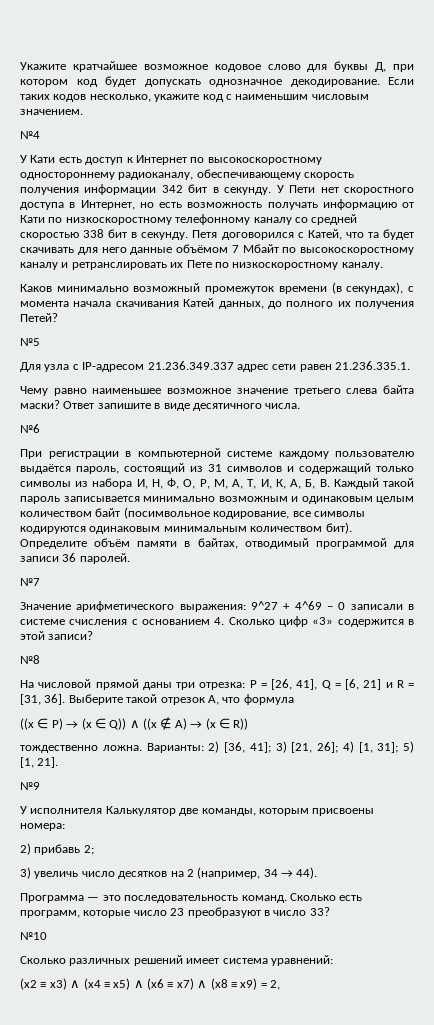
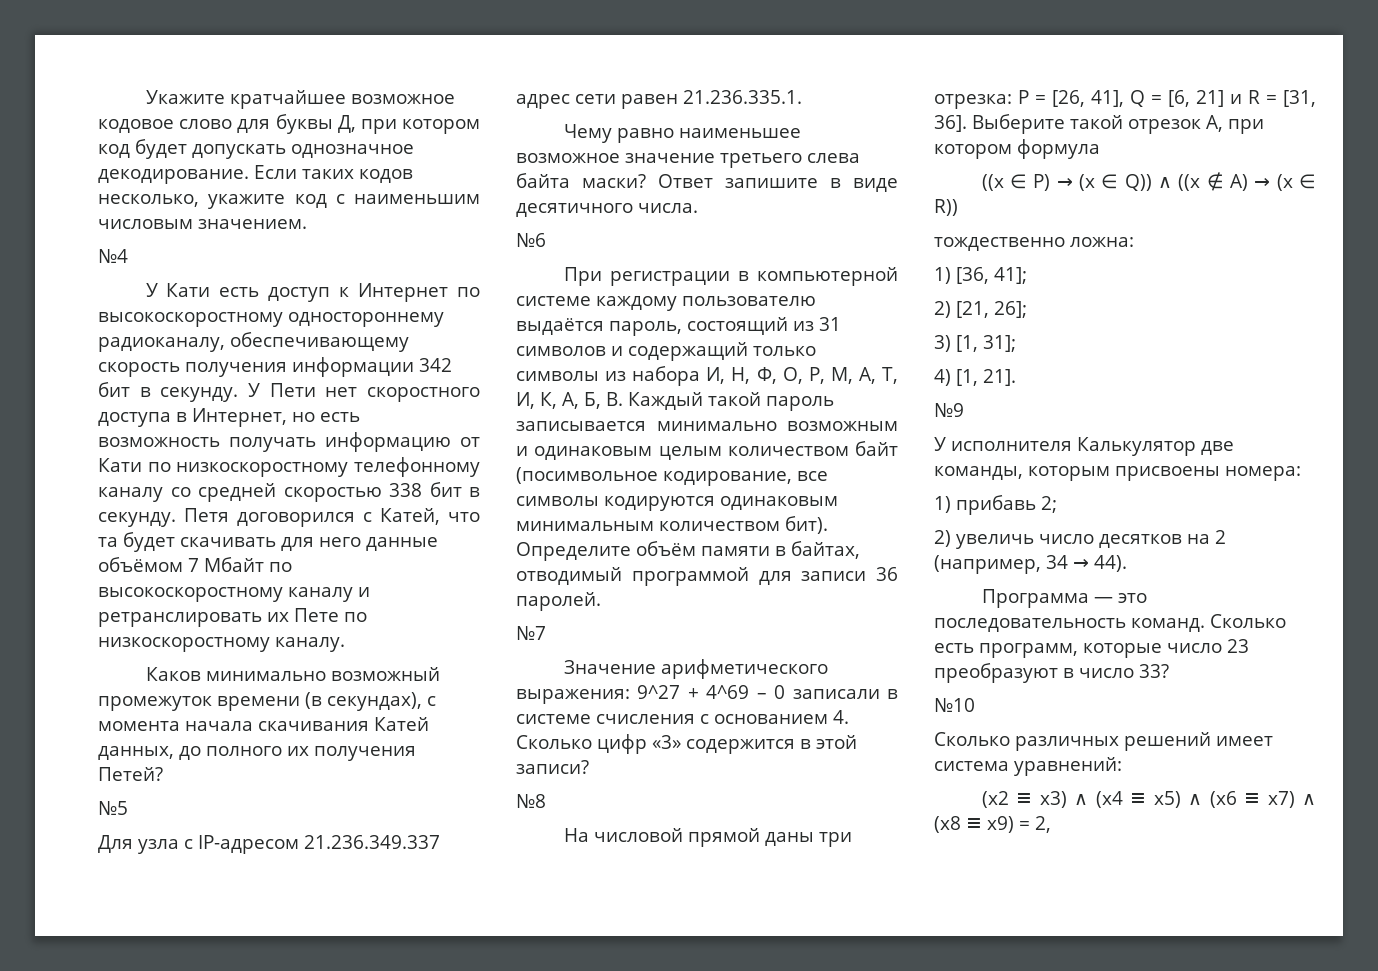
[222,697,241,703] что -> [1228,119,1264,134] [934,144,1012,159] при котором
[102,741,220,753] ложна. Варианты: 2) -> [1070,237,1134,247] [934,267,951,284] ложна: // 1)
[275,741,287,753] 3) -> [934,301,951,318] // 2)
[342,741,354,753] 4) -> [934,335,951,352] // 3)
[403,741,414,753] 5) -> [934,369,951,386] // 4)
[20,843,31,855] 2) -> [934,496,951,513] 1)
[20,867,31,879] 3) -> [934,530,951,547] 2)

